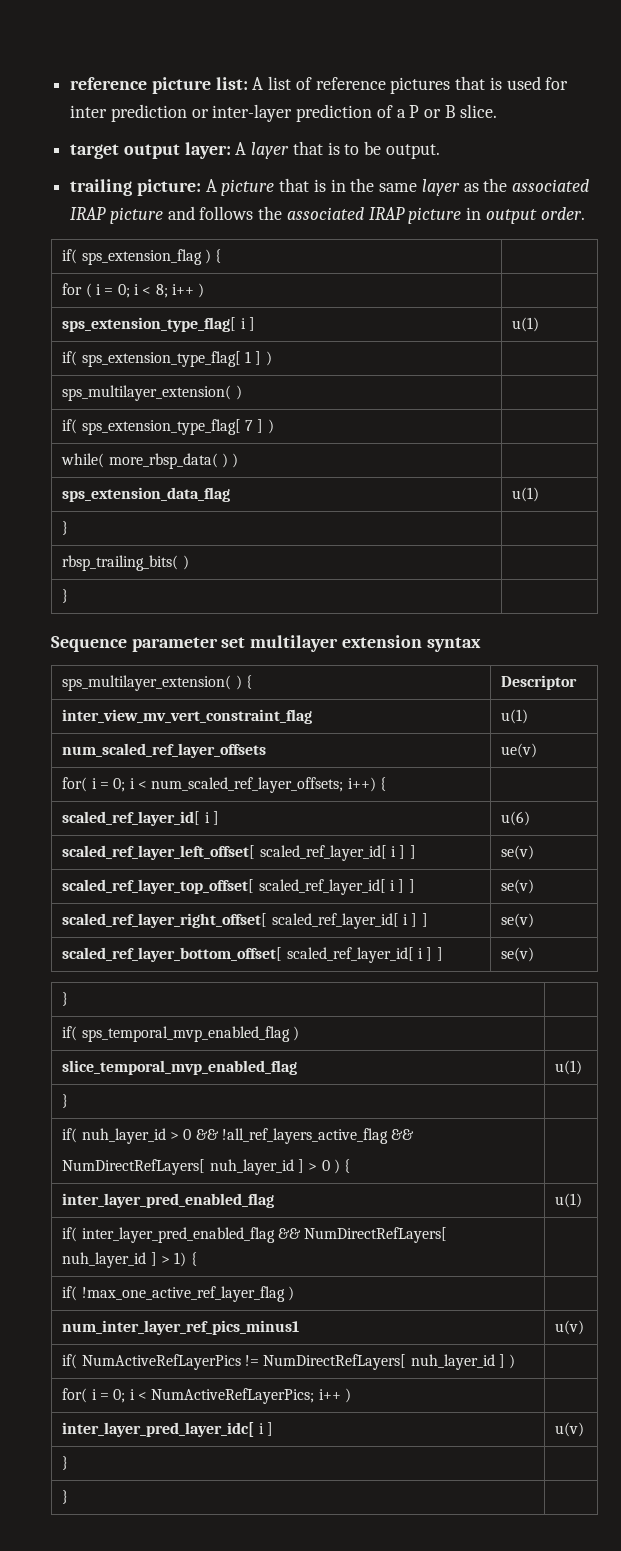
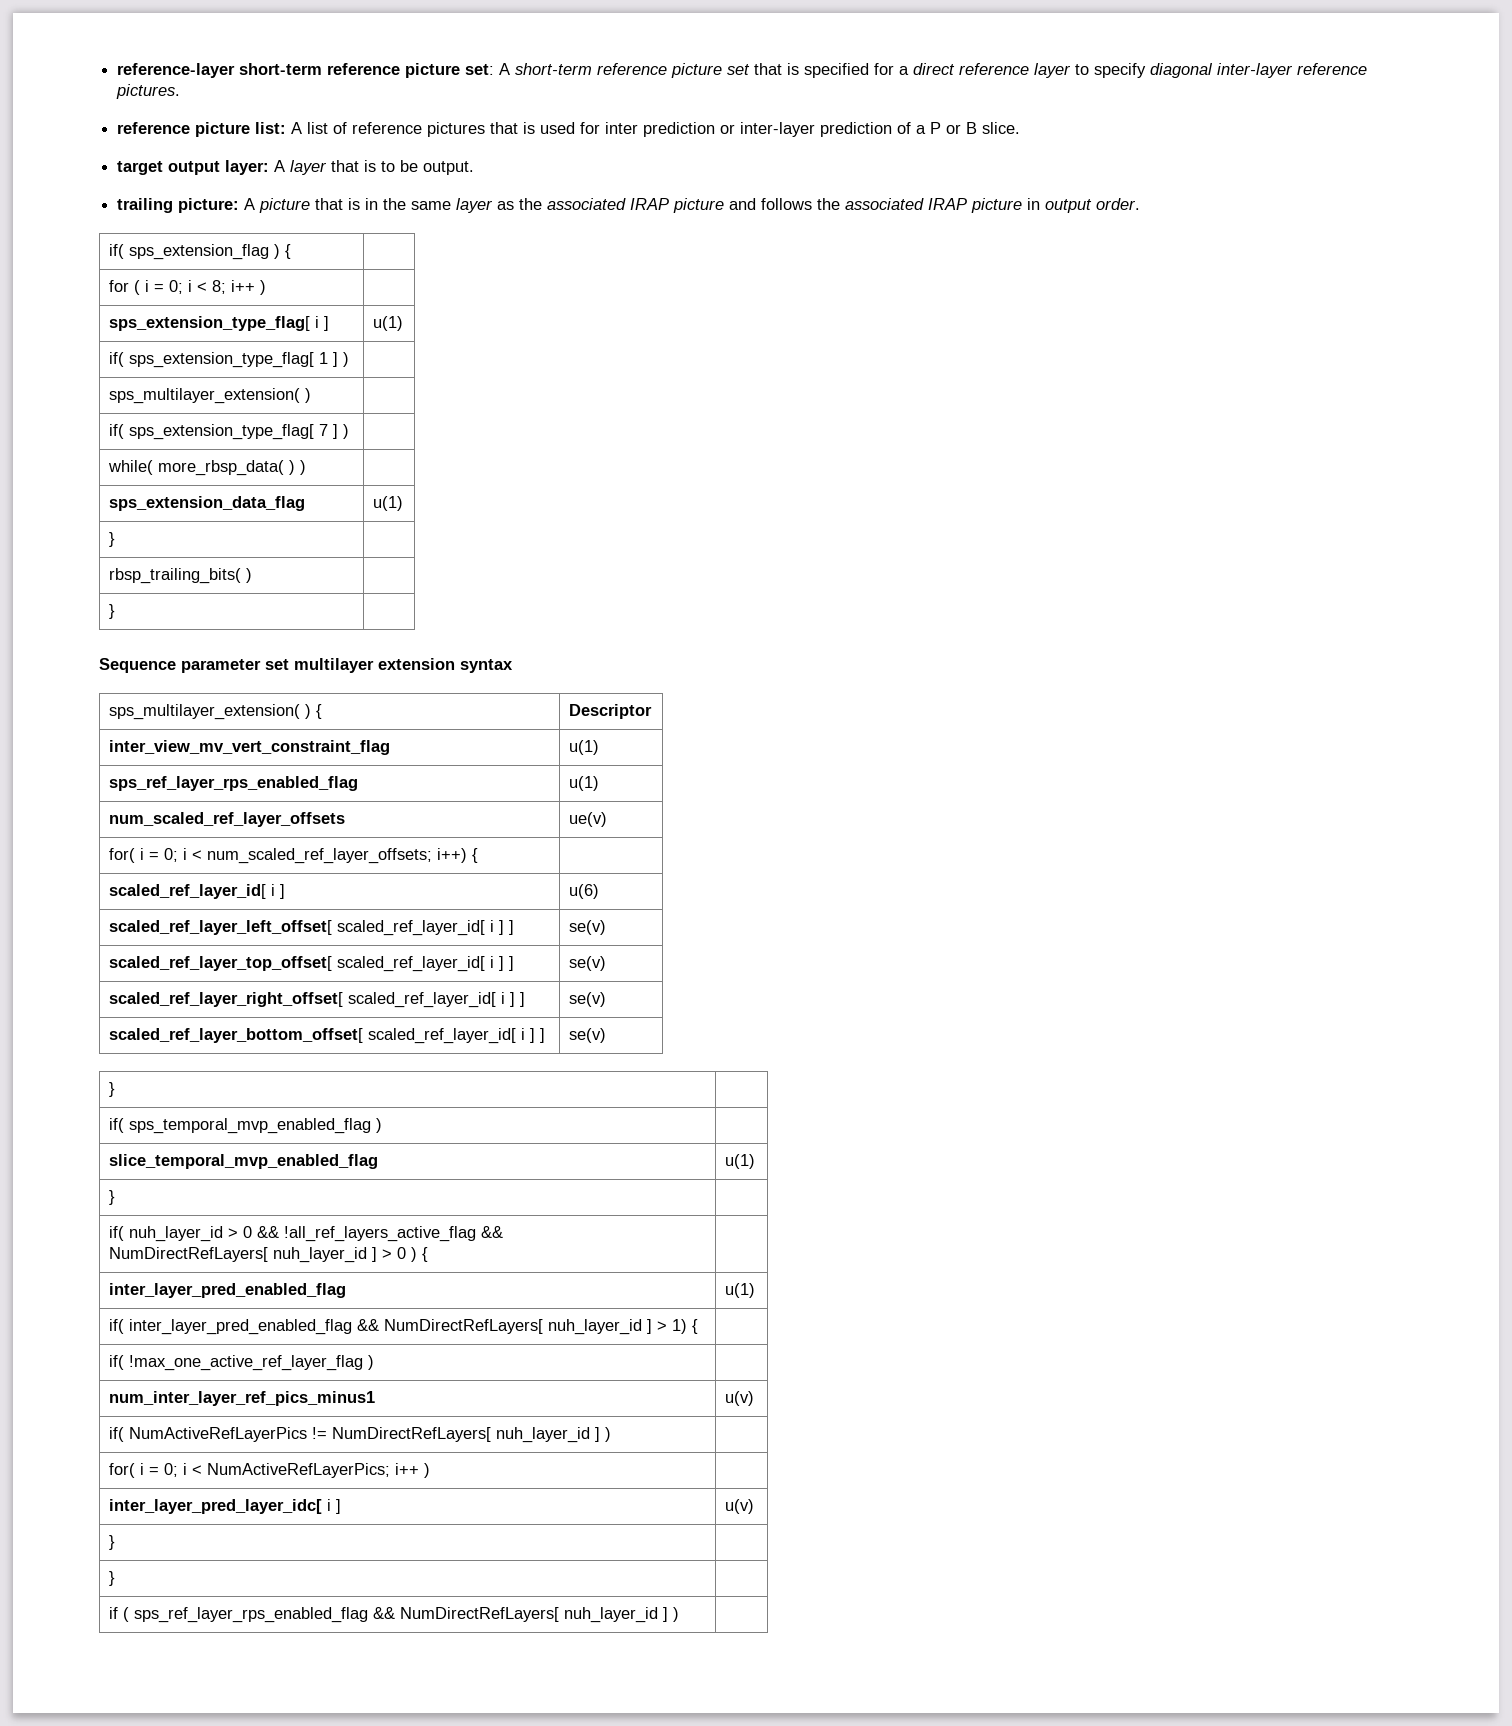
(70, 83) none -> [117,63,1368,78] [116,84,181,99] reference-layer short-term reference picture set: A short-term reference picture set that is specified for a direct reference layer to specify diagonal inter-layer reference pictures. //
(529, 716) none -> [109,776,359,791] [569,776,600,791] // sps_ref_layer_rps_enabled_flag | u(1)
(69, 1497) none -> [109,1607,680,1623] // if ( sps_ref_layer_rps_enabled_flag && NumDirectRefLayers[ nuh_layer_id ] ) |

